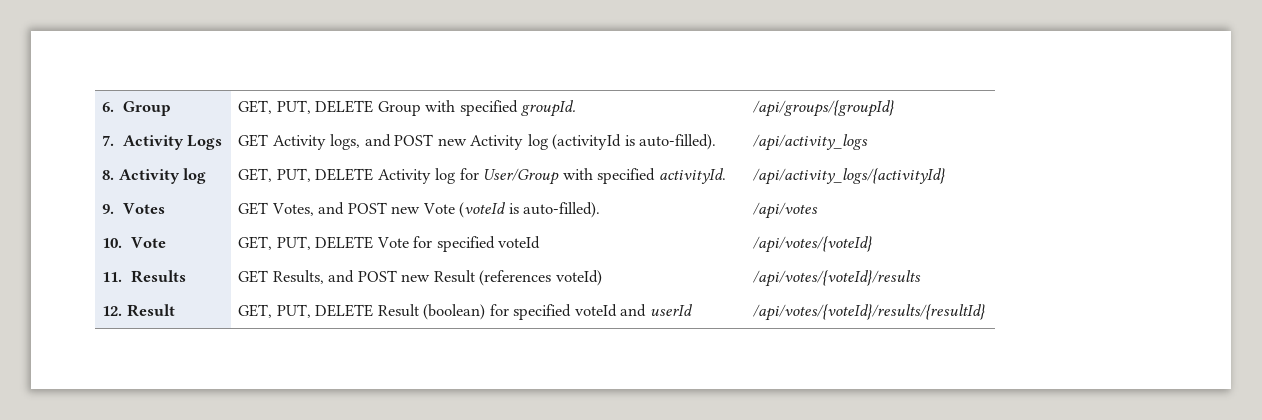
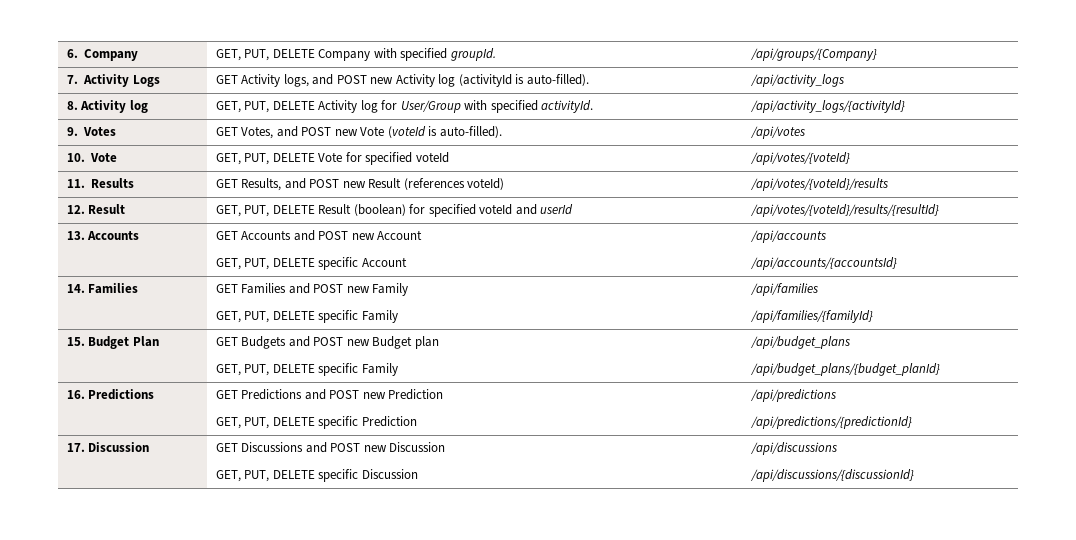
[122,101,171,116] [238,100,421,116] Group | GET, PUT, DELETE Group -> [84,49,139,61] [215,49,371,61] Company | GET, PUT, DELETE Company
[753,100,895,117] /api/groups/{groupId} -> [750,48,877,61] /api/groups/{Company}
(986, 312) none -> [66,231,140,240] [215,230,423,241] [215,257,407,270] [750,230,826,243] [750,257,897,270] [66,283,139,294] [215,283,409,296] [215,310,398,323] [750,283,818,296] [750,310,873,323] [66,336,159,349] [215,336,439,349] [215,363,398,376] [750,336,850,349] [750,363,940,376] [66,389,155,400] [215,389,444,400] [215,416,417,429] [750,389,836,402] [750,416,912,429] [66,442,150,452] [215,442,446,453] [215,469,418,482] [750,442,837,455] [750,469,914,482] // 13. Accounts | GET Accounts and POST new Account // GET, PUT, DELETE specific Account | /api/accounts // /api/accounts/{accountsId} // 14. Families | GET Families and POST new Family // GET, PUT, DELETE specific Family | /api/families // /api/families/{familyId} // 15. Budget Plan | GET Budgets and POST new Budget plan // GET, PUT, DELETE specific Family | /api/budget_plans // /api/budget_plans/{budget_planId} // 16. Predictions | GET Predictions and POST new Prediction // GET, PUT, DELETE specific Prediction | /api/predictions // /api/predictions/{predictionId} // 17. Discussion | GET Discussions and POST new Discussion // GET, PUT, DELETE specific Discussion | /api/discussions // /api/discussions/{discussionId}

